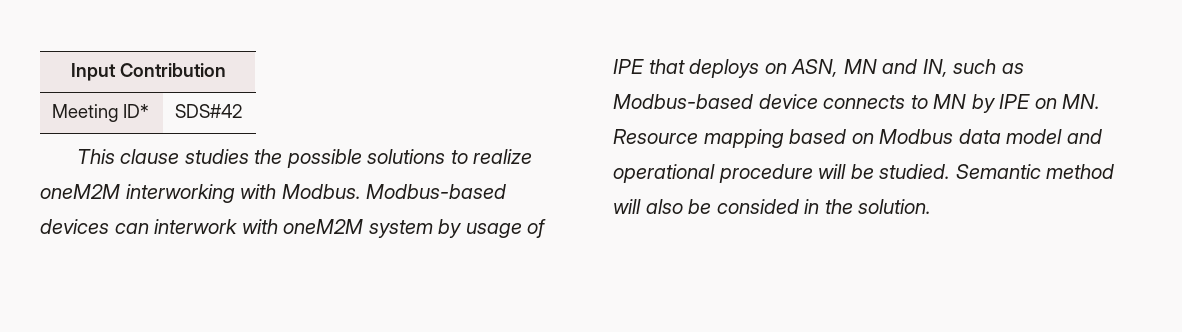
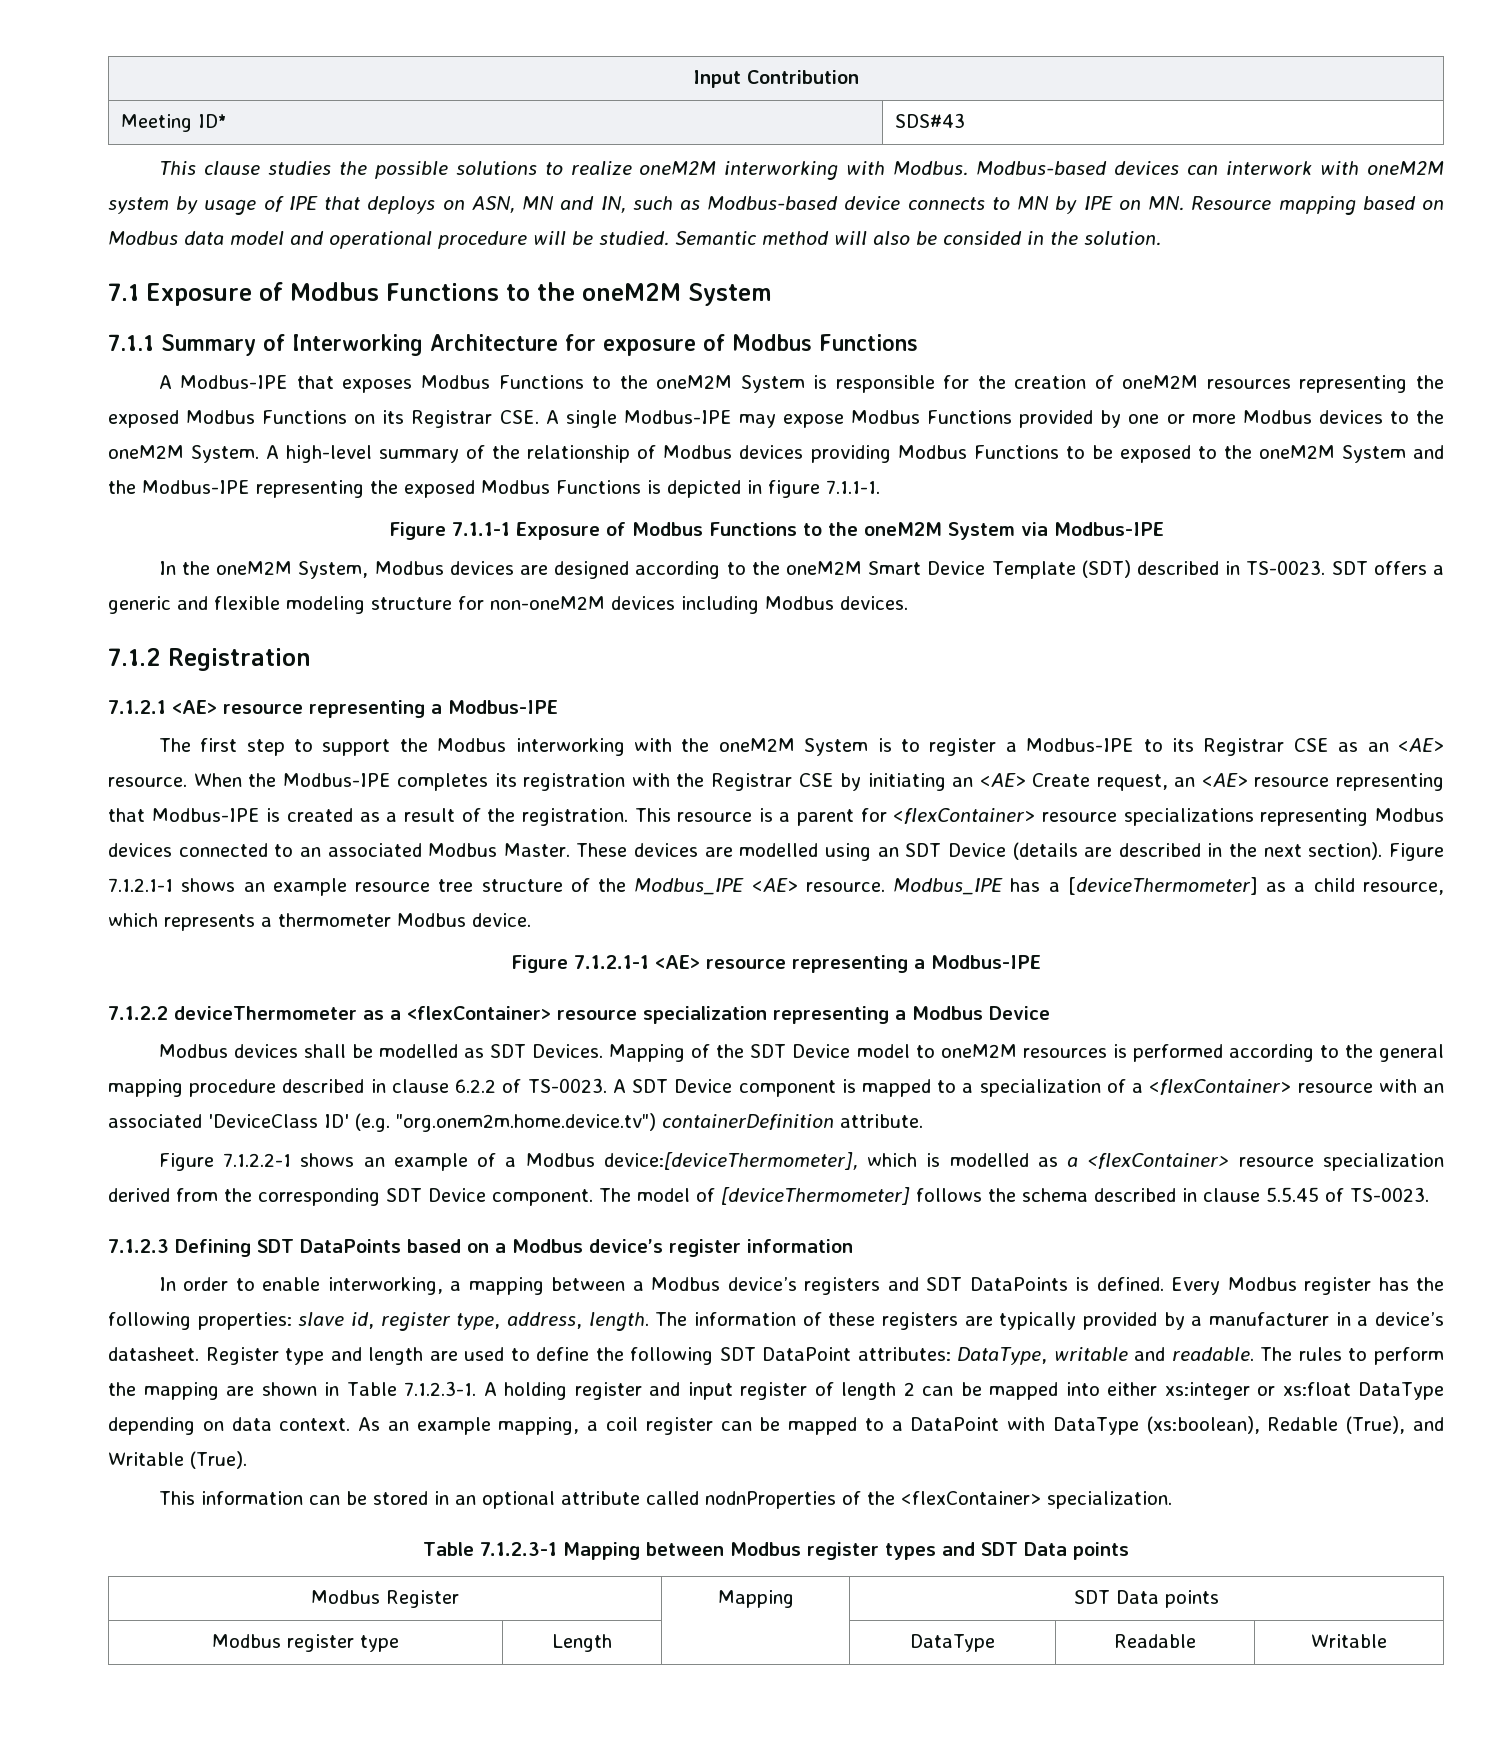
[175,104,243,118] SDS#42 -> [895,113,966,128] SDS#43
(932, 206) none -> [108,282,772,306] [108,334,918,356] [158,375,1445,393] [108,410,1444,428] [108,445,1444,463] [108,480,880,498] [388,522,1164,540] [158,560,1444,579] [108,596,908,614] [108,648,311,671] [108,700,558,718] [158,738,1445,756] [108,773,1444,791] [108,808,1444,826] [108,842,1444,861] [108,877,1445,896] [108,913,531,931] [511,955,1041,973] [108,1006,1050,1024] [158,1044,1445,1062] [108,1078,1445,1097] [108,1113,923,1132] [158,1152,1445,1171] [108,1187,1429,1206] [108,1239,853,1257] [158,1277,1445,1295] [108,1312,1445,1331] [108,1347,1445,1365] [108,1381,1445,1400] [108,1416,1445,1435] [108,1451,247,1469] [158,1491,1172,1509] [422,1542,1130,1560] [311,1590,459,1608] [717,1590,794,1608] [1074,1590,1219,1608] [212,1634,399,1652] [552,1634,612,1652] [909,1634,996,1652] [1114,1634,1196,1648] [1311,1634,1387,1648] // 7.1 Exposure of Modbus Functions to the oneM2M System // 7.1.1 Summary of Interworking Architecture for exposure of Modbus Functions // A Modbus-IPE that exposes Modbus Functions to the oneM2M System is responsible for the creation of oneM2M resources representing the exposed Modbus Functions on its Registrar CSE. A single Modbus-IPE may expose Modbus Functions provided by one or more Modbus devices to the oneM2M System. A high-level summary of the relationship of Modbus devices providing Modbus Functions to be exposed to the oneM2M System and the Modbus-IPE representing the exposed Modbus Functions is depicted in figure 7.1.1-1. // Figure 7.1.1-1 Exposure of Modbus Functions to the oneM2M System via Modbus-IPE // In the oneM2M System, Modbus devices are designed according to the oneM2M Smart Device Template (SDT) described in TS-0023. SDT offers a generic and flexible modeling structure for non-oneM2M devices including Modbus devices. // 7.1.2 Registration // 7.1.2.1 <AE> resource representing a Modbus-IPE // The first step to support the Modbus interworking with the oneM2M System is to register a Modbus-IPE to its Registrar CSE as an <AE> resource. When the Modbus-IPE completes its registration with the Registrar CSE by initiating an <AE> Create request, an <AE> resource representing that Modbus-IPE is created as a result of the registration. This resource is a parent for <flexContainer> resource specializations representing Modbus devices connected to an associated Modbus Master. These devices are modelled using an SDT Device (details are described in the next section). Figure 7.1.2.1-1 shows an example resource tree structure of the Modbus_IPE <AE> resource. Modbus_IPE has a [deviceThermometer] as a child resource, which represents a thermometer Modbus device. // Figure 7.1.2.1-1 <AE> resource representing a Modbus-IPE // 7.1.2.2 deviceThermometer as a <flexContainer> resource specialization representing a Modbus Device // Modbus devices shall be modelled as SDT Devices. Mapping of the SDT Device model to oneM2M resources is performed according to the general mapping procedure described in clause 6.2.2 of TS-0023. A SDT Device component is mapped to a specialization of a <flexContainer> resource with an associated 'DeviceClass ID' (e.g. "org.onem2m.home.device.tv") containerDefinition attribute. // Figure 7.1.2.2-1 shows an example of a Modbus device:[deviceThermometer], which is modelled as a <flexContainer> resource specialization derived from the corresponding SDT Device component. The model of [deviceThermometer] follows the schema described in clause 5.5.45 of TS-0023. // 7.1.2.3 Defining SDT DataPoints based on a Modbus device’s register information // In order to enable interworking, a mapping between a Modbus device’s registers and SDT DataPoints is defined. Every Modbus register has the following properties: slave id, register type, address, length. The information of these registers are typically provided by a manufacturer in a device’s datasheet. Register type and length are used to define the following SDT DataPoint attributes: DataType, writable and readable. The rules to perform the mapping are shown in Table 7.1.2.3-1. A holding register and input register of length 2 can be mapped into either xs:integer or xs:float DataType depending on data context. As an example mapping, a coil register can be mapped to a DataPoint with DataType (xs:boolean), Redable (True), and Writable (True). // This information can be stored in an optional attribute called nodnProperties of the <flexContainer> specialization. // Table 7.1.2.3-1 Mapping between Modbus register types and SDT Data points // Modbus Register | Mapping | SDT Data points // Modbus register type | Length | | DataType | Readable | Writable

